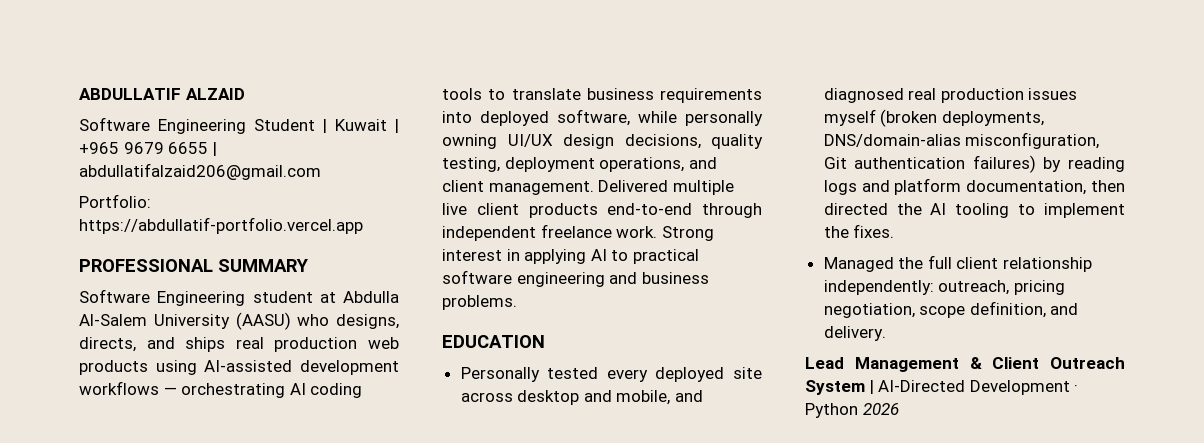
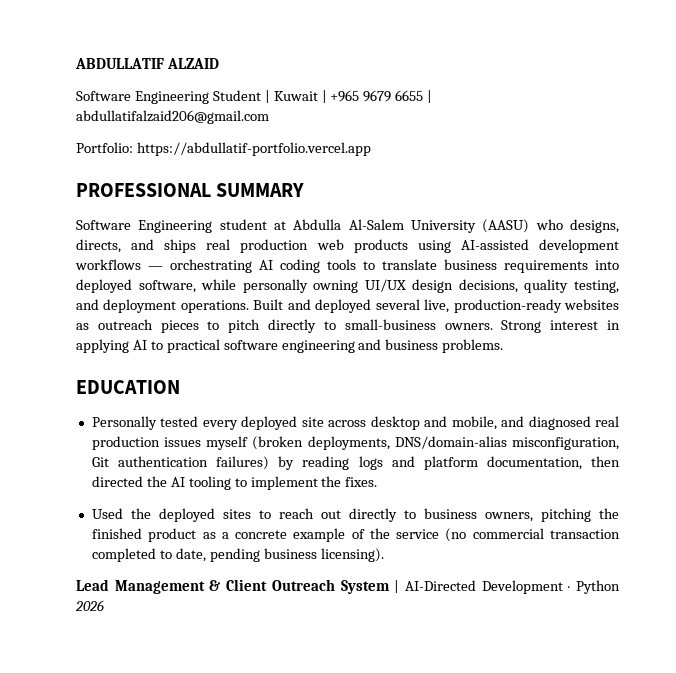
[504,157,717,172] [442,180,734,195] [442,203,762,218] [442,224,658,241] deployment operations, and client management. Delivered multiple live client products end-to-end through independent freelance work. -> [76,299,619,313] [76,319,493,333] and deployment operations. Built and deployed several live, production-ready websites as outreach pieces to pitch directly to small-business owners.
[823,255,1093,272] [823,280,1065,295] [823,301,1079,318] [823,326,886,341] Managed the full client relationship independently: outreach, pricing negotiation, scope definition, and delivery. -> [91,508,619,522] [91,528,620,542] [91,548,384,562] Used the deployed sites to reach out directly to business owners, pitching the finished product as a concrete example of the service (no commercial transaction completed to date, pending business licensing).

